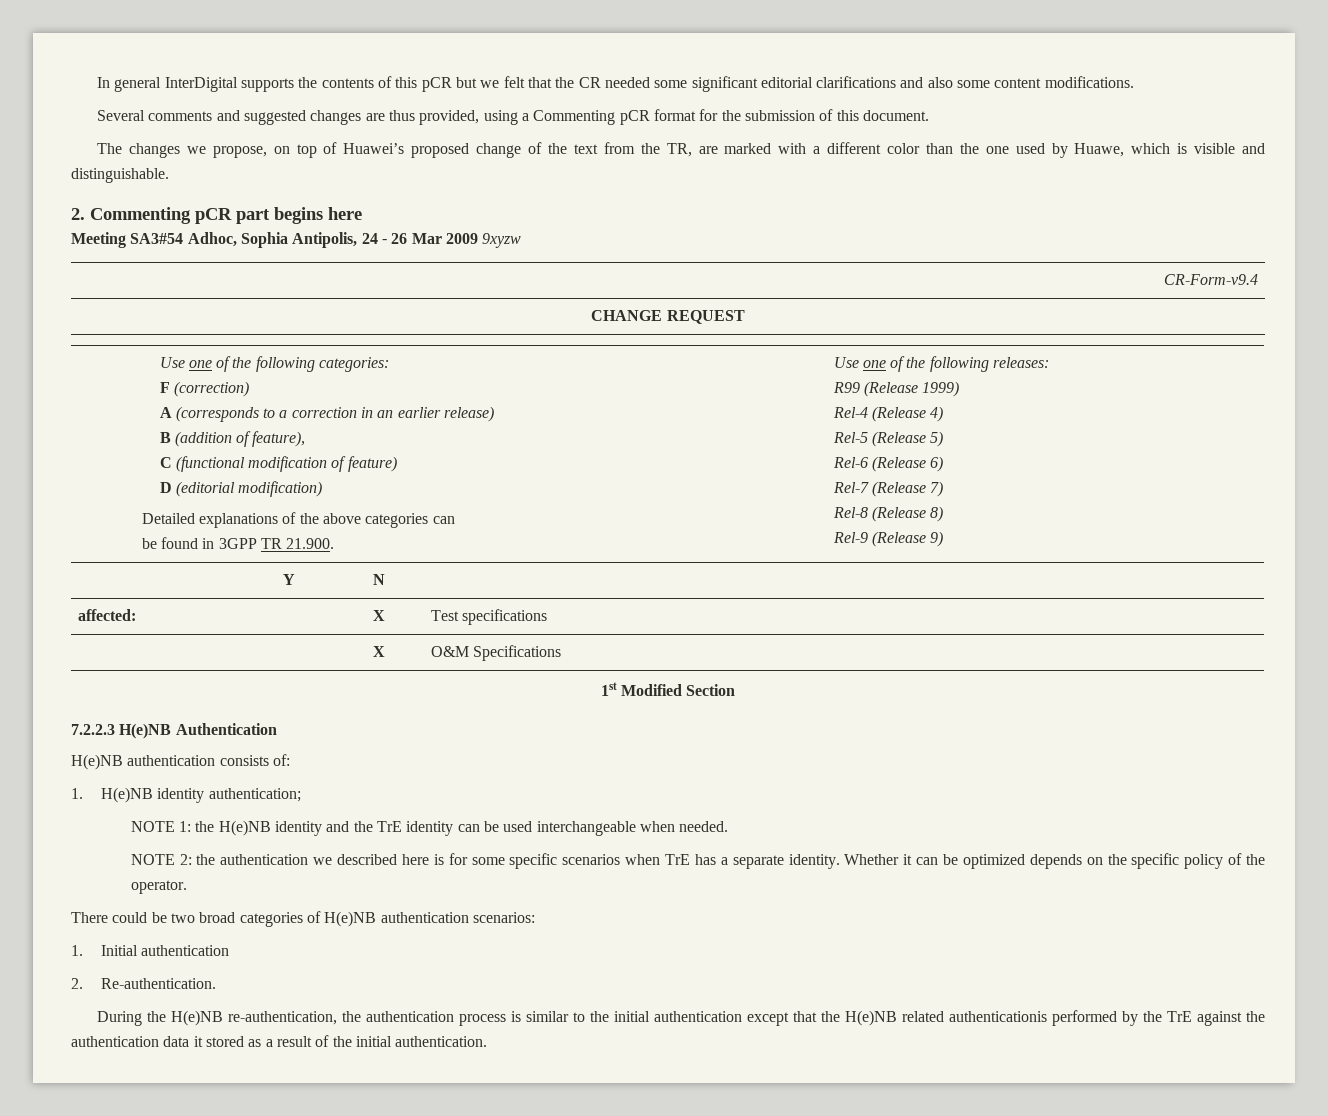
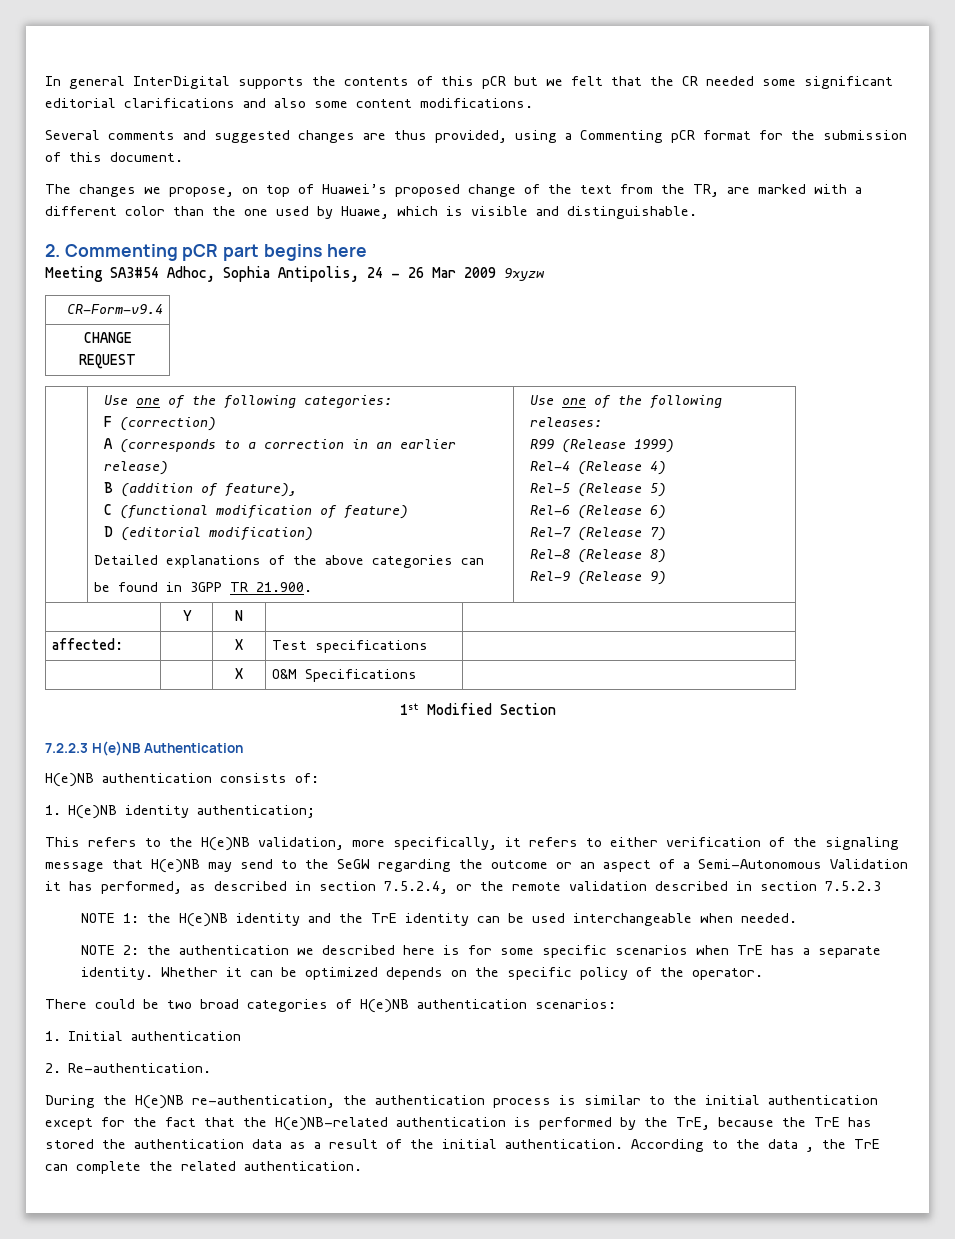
(301, 795) none -> [45,837,899,851] [45,859,908,873] [45,881,881,894] // This refers to the H(e)NB validation, more specifically, it refers to either verification of the signaling message that H(e)NB may send to the SeGW regarding the outcome or an aspect of a Semi-Autonomous Validation it has performed, as described in section 7.5.2.4, or the remote validation described in section 7.5.2.3
[793,1010,1243,1026] that the H(e)NB related authenticationis performed by the TrE against -> [101,1117,872,1131] [45,1139,94,1149] for the fact that the H(e)NB-related authentication is performed by the TrE, because the TrE has stored
[193,1036,244,1047] it stored -> (282, 1144) none
(488, 1041) none -> [631,1139,880,1152] [45,1161,362,1174] According to the data , the TrE can complete the related authentication.

